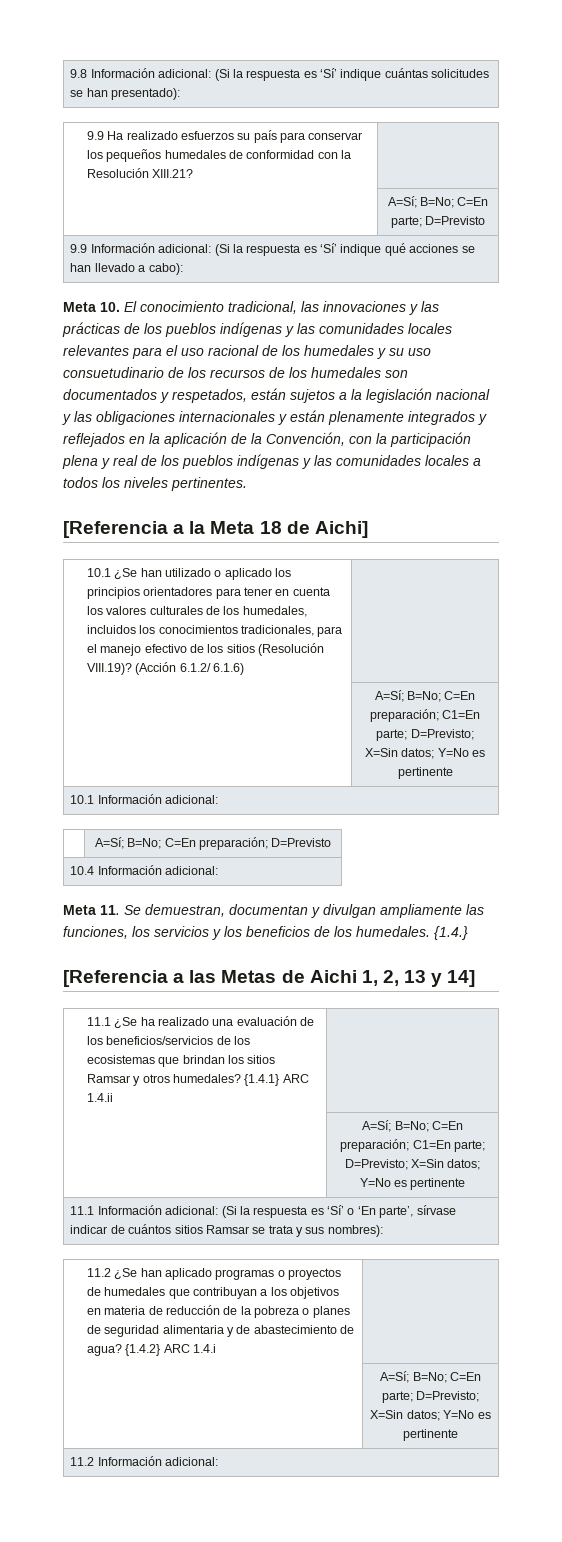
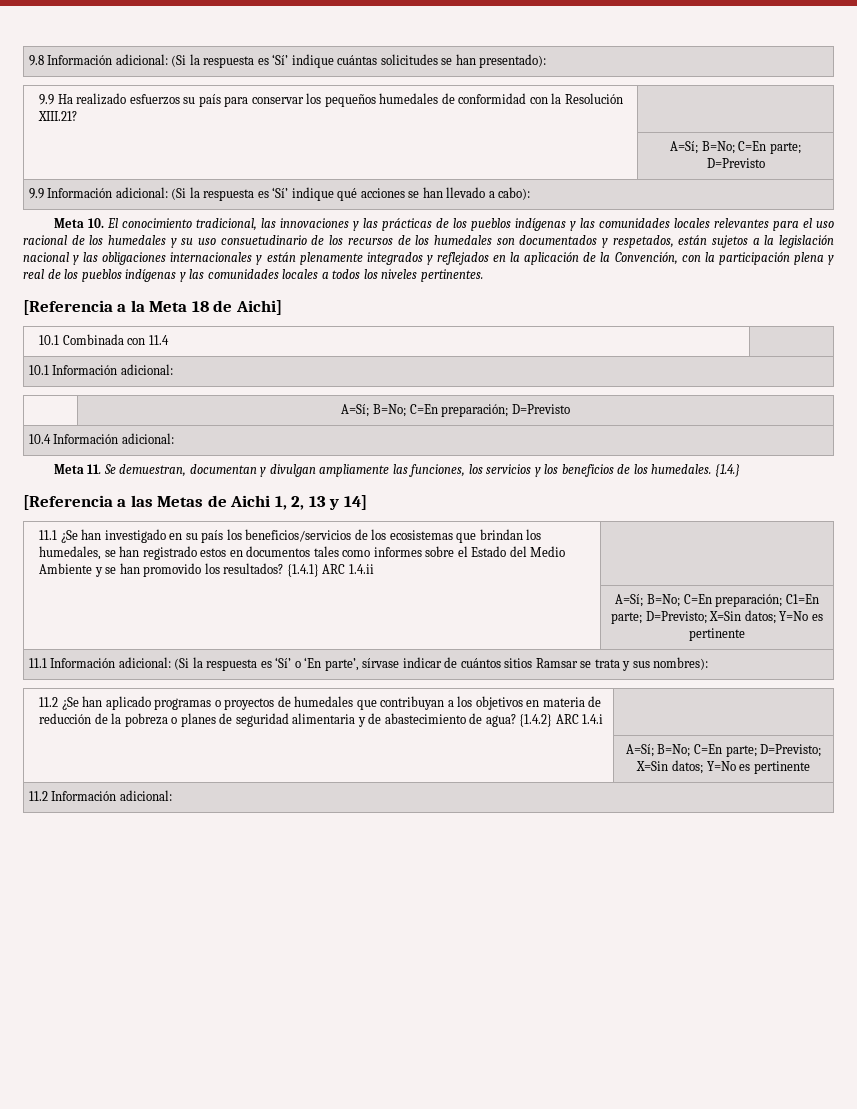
[114,568,292,580] [86,587,330,599] [86,606,307,617] [86,625,343,637] [86,643,325,656] [86,662,244,675] [374,690,476,702] [369,709,481,722] [376,729,474,741] [364,748,486,759] [397,767,453,779] ¿Se han utilizado o aplicado los principios orientadores para tener en cuenta los valores culturales de los humedales, incluidos los conocimientos tradicionales, para el manejo efectivo de los sitios (Resolución VIII.19)? (Acción 6.1.2/ 6.1.6) | // | A=Sí; B=No; C=En preparación; C1=En parte; D=Previsto; X=Sin datos; Y=No es pertinente -> [62,334,169,345] Combinada con 11.4 |
[140,1016,315,1026] ha realizado una evaluación de -> [81,529,224,543] han investigado en su país
[247,1055,276,1064] [86,1074,241,1086] sitios Ramsar y otros humedales? -> [39,546,566,560] [39,563,284,577] humedales, se han registrado estos en documentos tales como informes sobre el Estado del Medio Ambiente y se han promovido los resultados?

